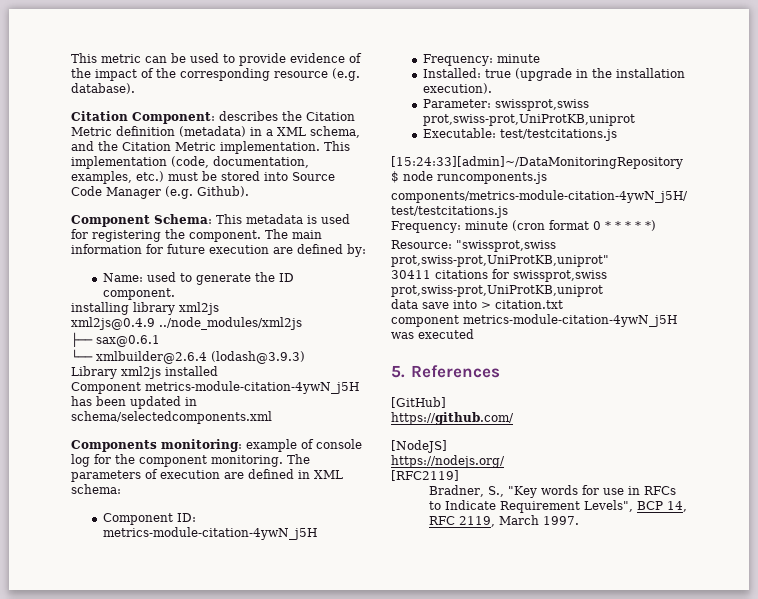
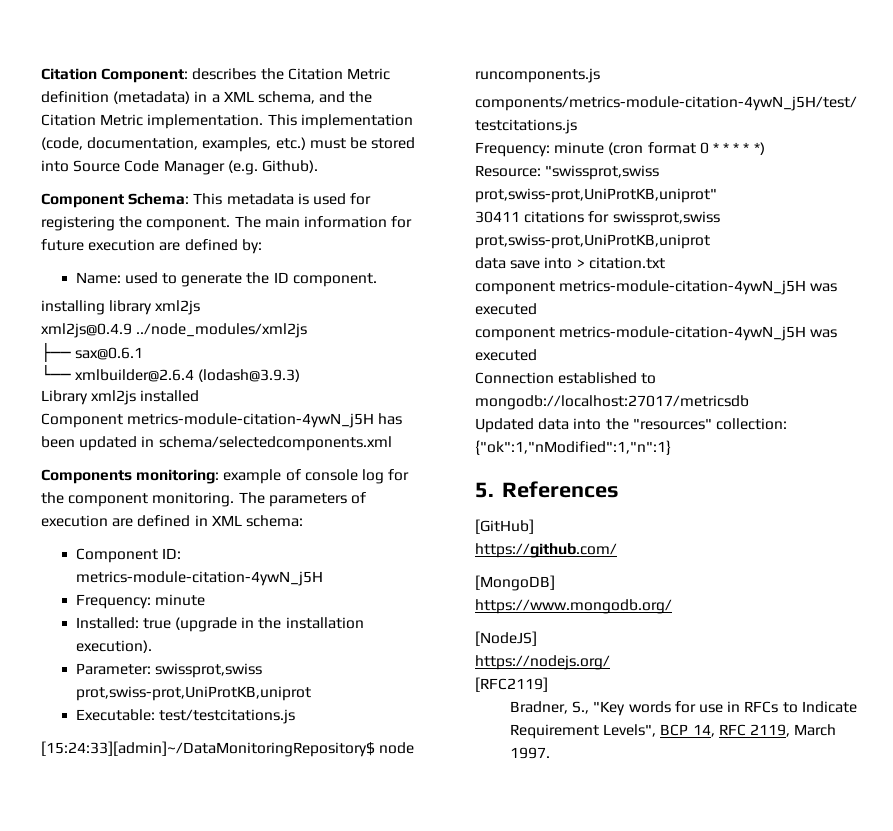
[71,53,362,66] [71,68,360,81] [71,83,135,94] This metric can be used to provide evidence of the impact of the corresponding resource (e.g. database). // -> (41, 74) none
(474, 334) none -> [475,326,838,341] [475,349,537,361] [475,372,657,384] [475,395,749,410] [475,418,787,433] [475,440,671,455] // component metrics-module-citation-4ywN_j5H was executed // Connection established to mongodb://localhost:27017/metricsdb // Updated data into the "resources" collection: {"ok":1,"nModified":1,"n":1}
(514, 418) none -> [475,575,555,591] [475,599,672,614] // [MongoDB] // https://www.mongodb.org/

